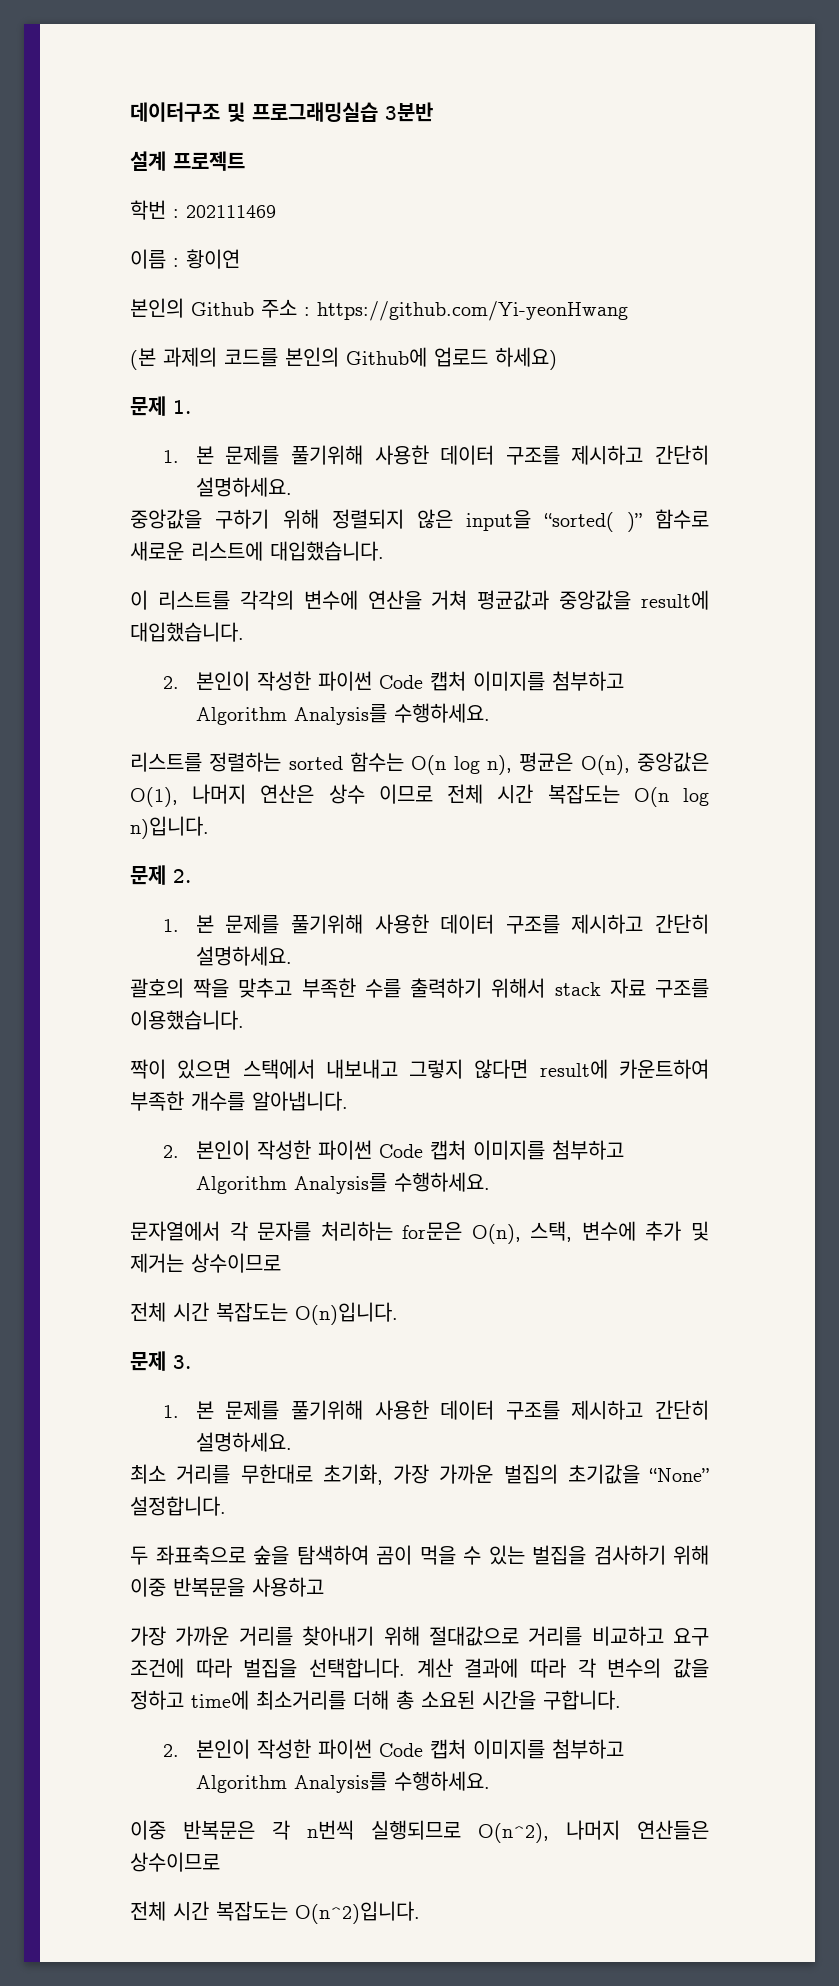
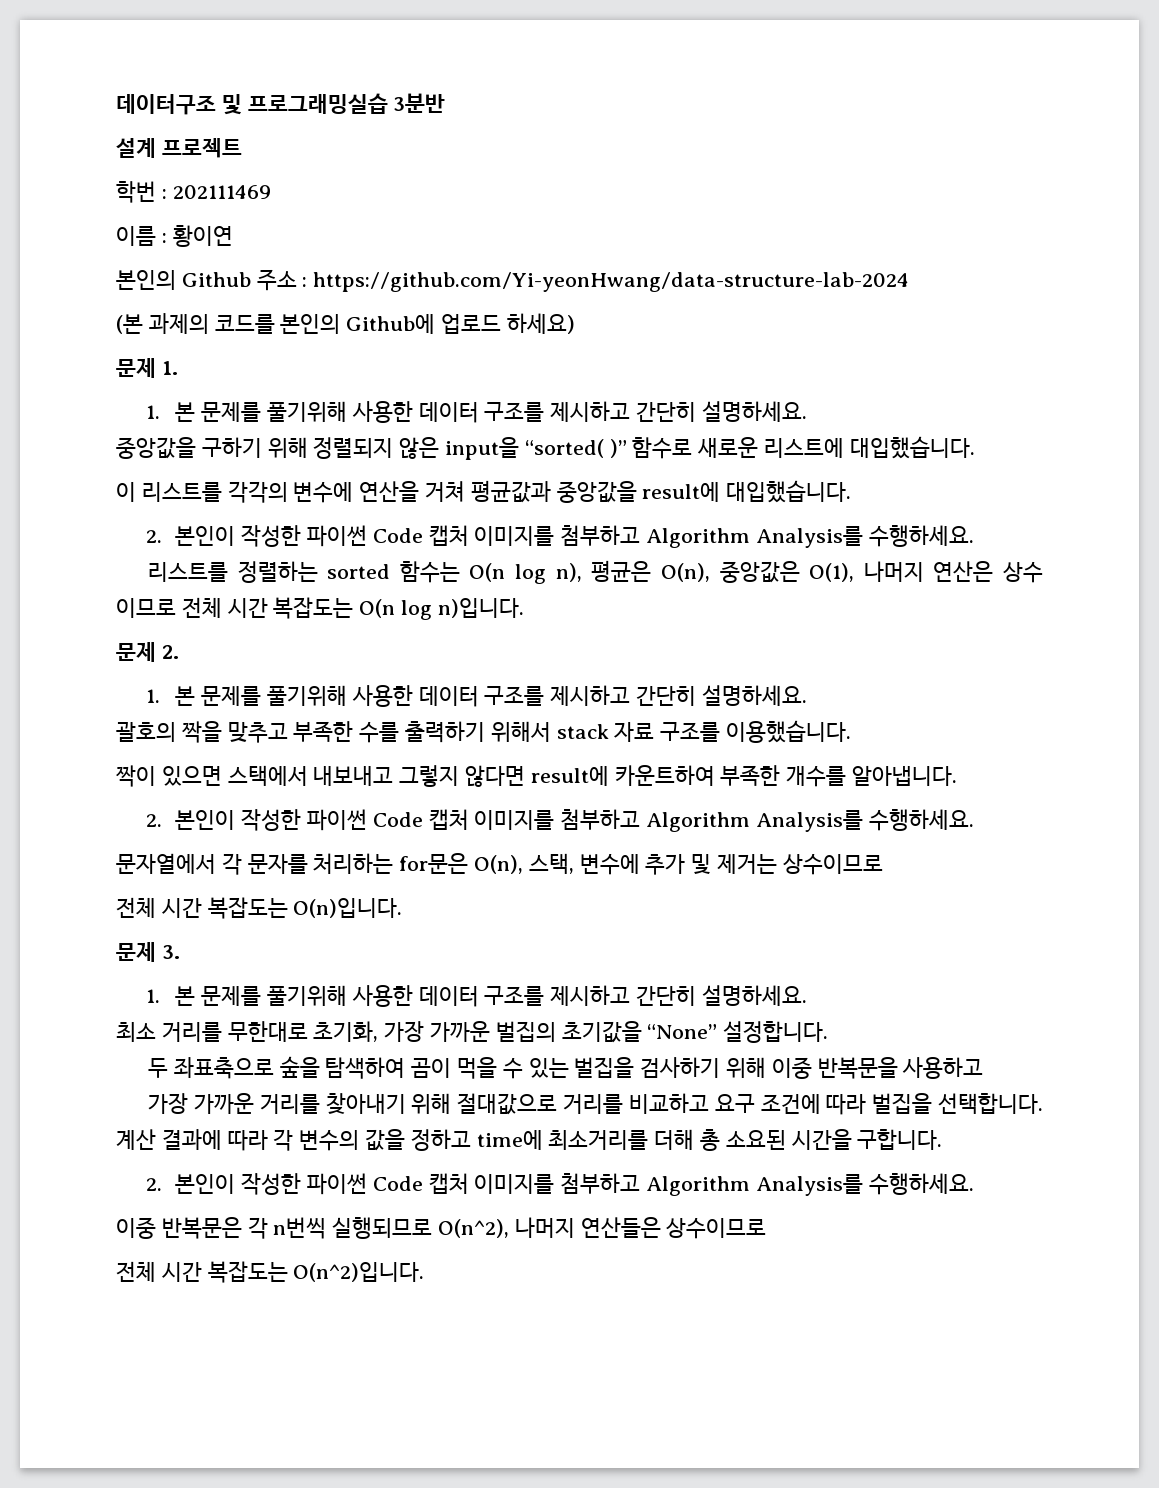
[317,301,628,321] https://github.com/Yi-yeonHwang -> [313,272,910,292] https://github.com/Yi-yeonHwang/data-structure-lab-2024

